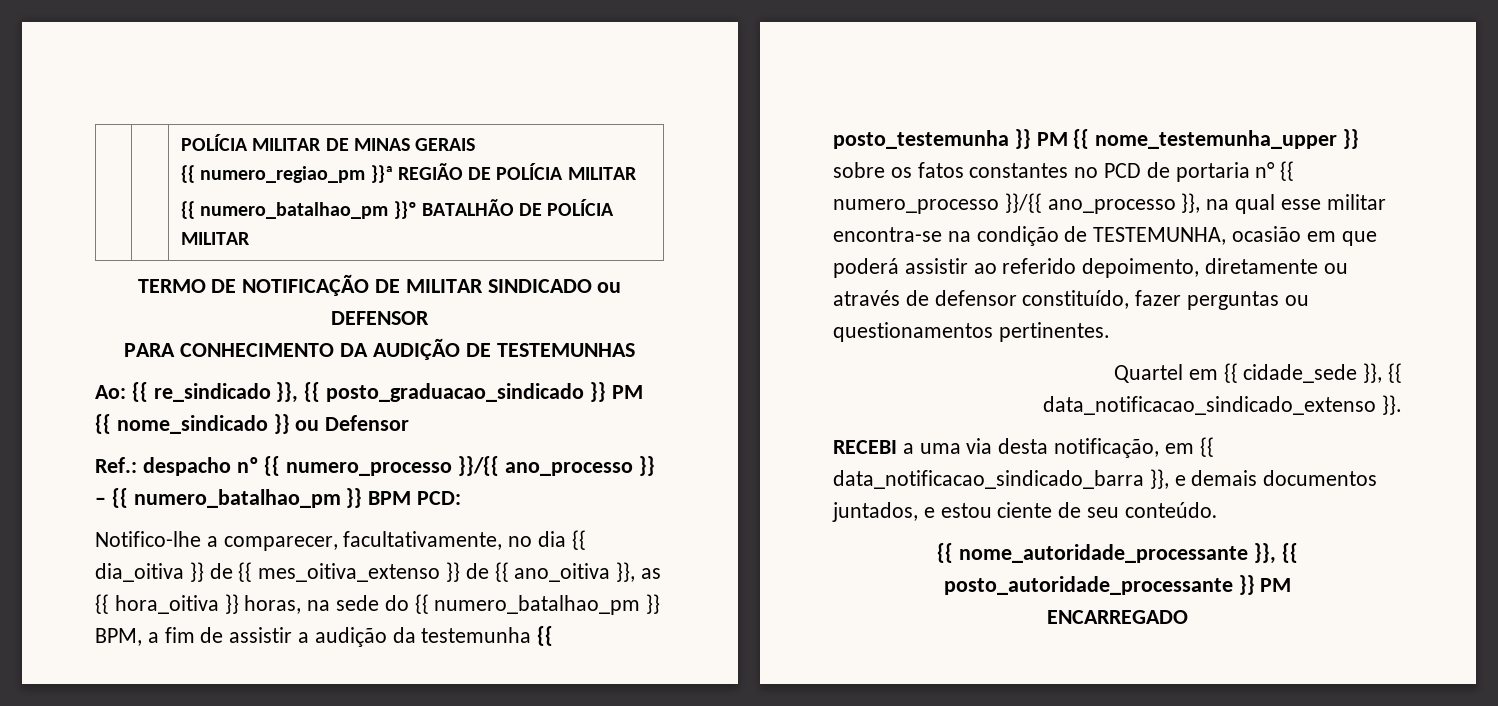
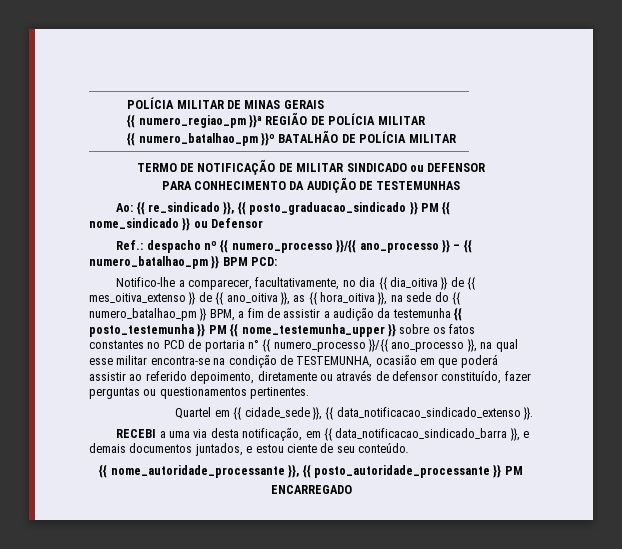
[224,594,302,614] }} horas, -> [377,292,388,305] }},

